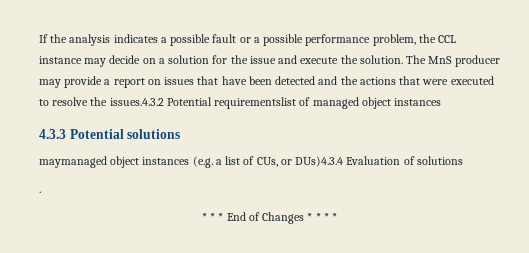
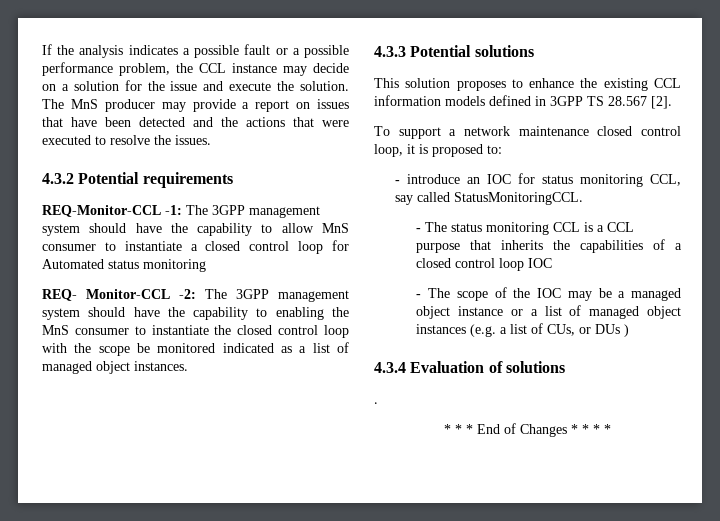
[109,97,442,109] issues.4.3.2 Potential requirementslist of managed object instances -> [175,135,211,145] [42,172,233,188] [42,205,320,218] [42,223,349,236] [42,240,349,254] [42,259,206,272] [42,289,349,302] [42,307,349,320] [42,325,349,338] [42,342,349,356] [42,361,188,374] issues. // 4.3.2 Potential requirements // REQ-Monitor-CCL -1: The 3GPP management system should have the capability to allow MnS consumer to instantiate a closed control loop for Automated status monitoring // REQ- Monitor-CCL -2: The 3GPP management system should have the capability to enabling the MnS consumer to instantiate the closed control loop with the scope be monitored indicated as a list of managed object instances.
[39,156,107,168] maymanaged -> [374,78,681,91] [374,95,672,109] [374,126,681,139] [374,144,502,157] [395,173,681,187] [395,192,584,205] [416,222,635,235] [416,239,682,253] [416,258,553,271] [416,287,681,301] [416,305,640,319] This solution proposes to enhance the existing CCL information models defined in 3GPP TS 28.567 [2]. // To support a network maintenance closed control loop, it is proposed to: // - introduce an IOC for status monitoring CCL, say called StatusMonitoringCCL. // - The status monitoring CCL is a CCL purpose that inherits the capabilities of a closed control loop IOC // - The scope of the IOC may be a managed object instance or a list of managed
[295,156,344,167] DUs)4.3.4 -> [595,324,630,337] [374,362,406,373] DUs ) // 4.3.4

